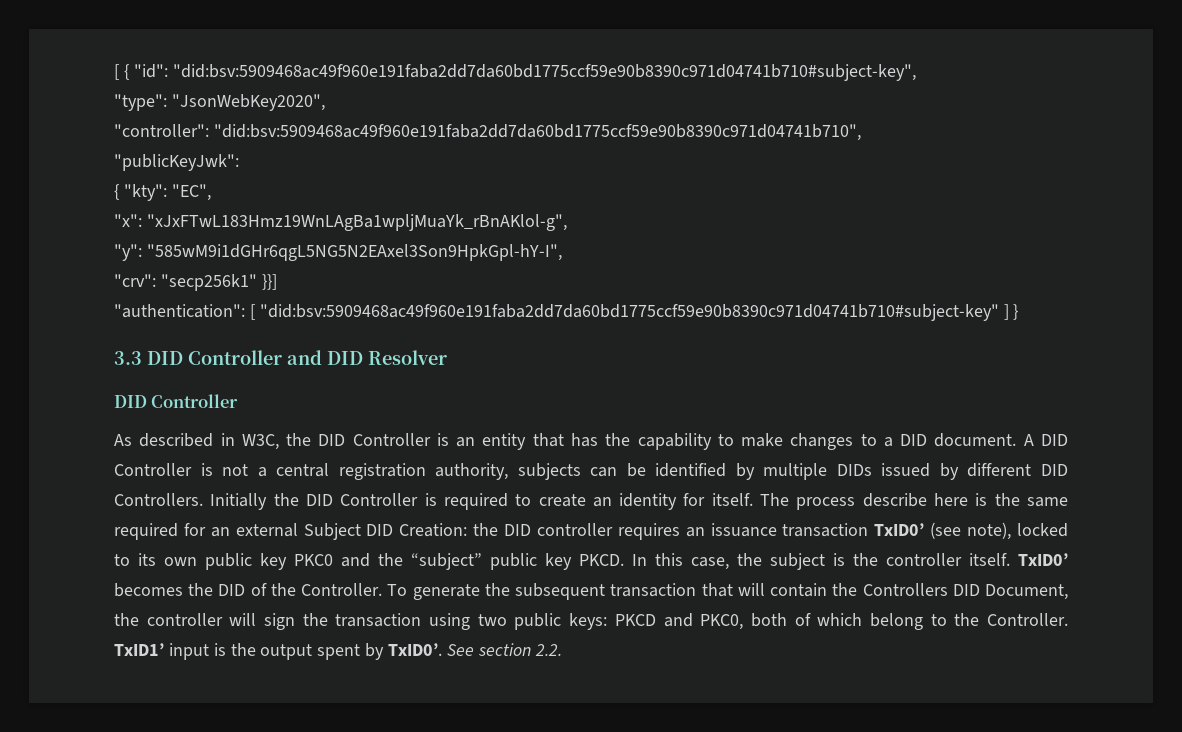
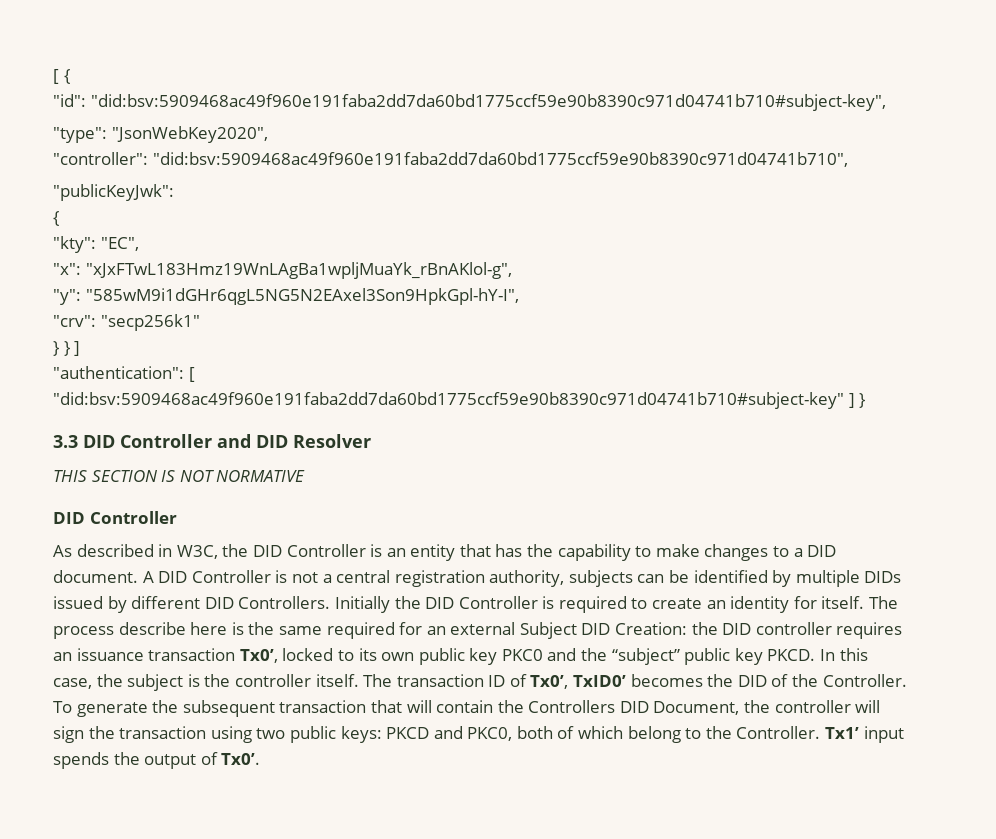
(129, 72) none -> (70, 76) //
(119, 192) none -> (59, 218) //
[261,274,277,290] }}] -> [53,341,81,356] // } } ]
(447, 357) none -> [53,470,306,482] // THIS SECTION IS NOT NORMATIVE
[874,522,1012,540] TxID0’ (see note), -> [239,649,278,663] Tx0’,
(1010, 559) none -> [363,674,569,689] The transaction ID of Tx0’,
[114,643,562,660] TxID1’ input is the output spent by TxID0’. See section 2.2. -> [825,726,904,743] [53,752,261,769] Tx1’ input spends the output of Tx0’.

